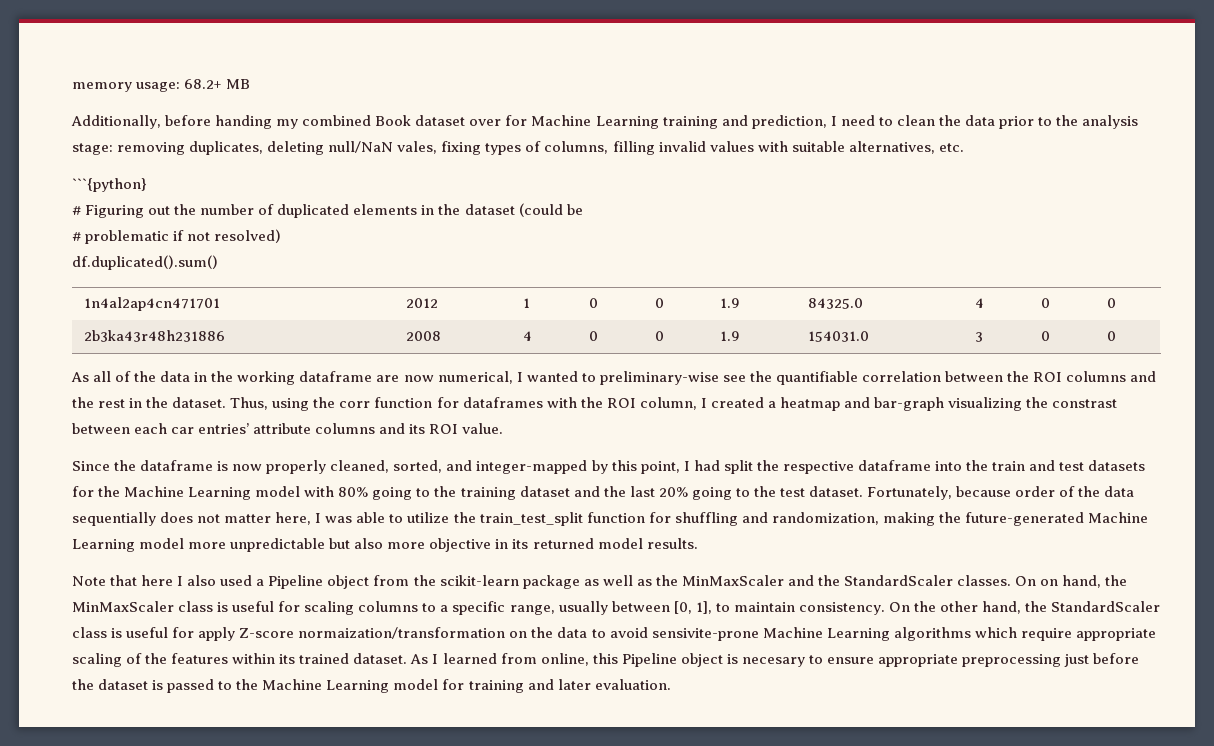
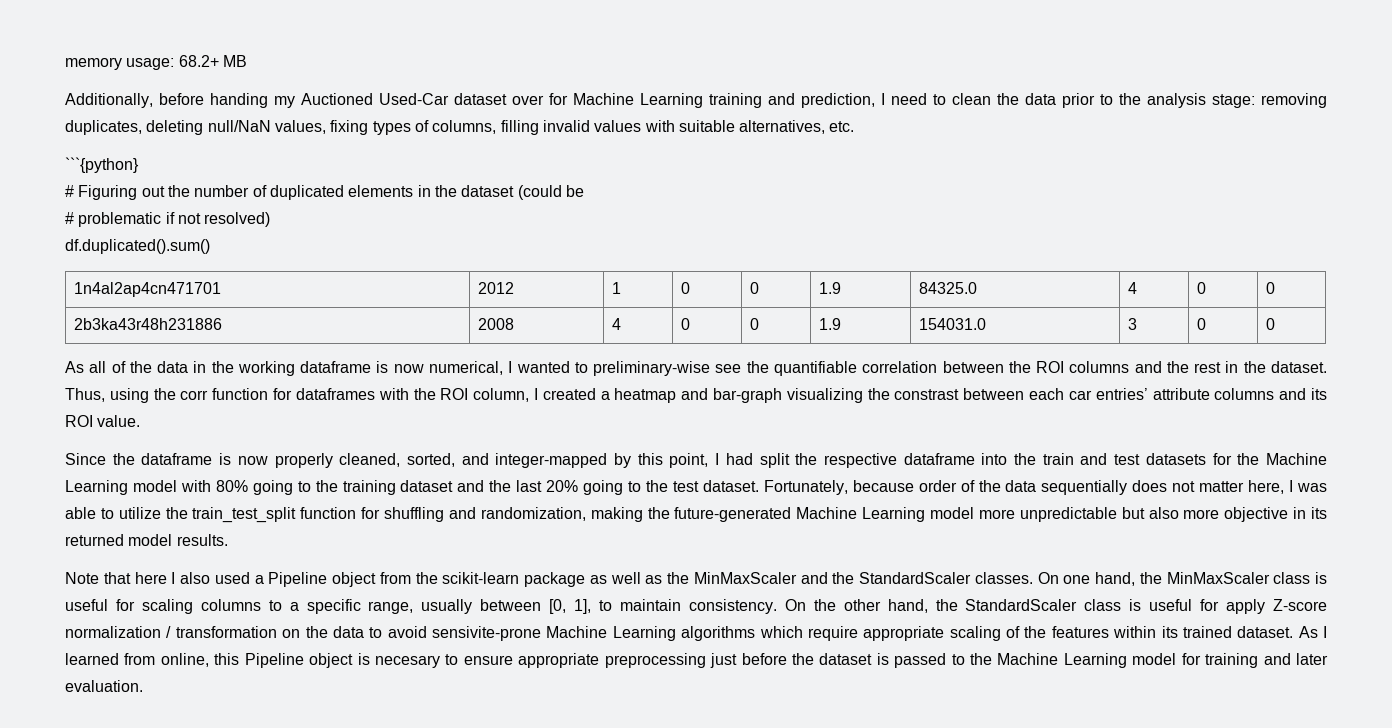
[302,115,412,126] combined Book -> [301,93,449,105] Auctioned Used-Car
[397,141,438,154] vales, -> [274,120,326,134] values,
[376,375,400,382] are -> [376,361,389,373] is
[1040,579,1059,586] on -> [1063,575,1091,584] one
[298,627,506,639] normaization/transformation -> [65,626,277,638] normalization / transformation

